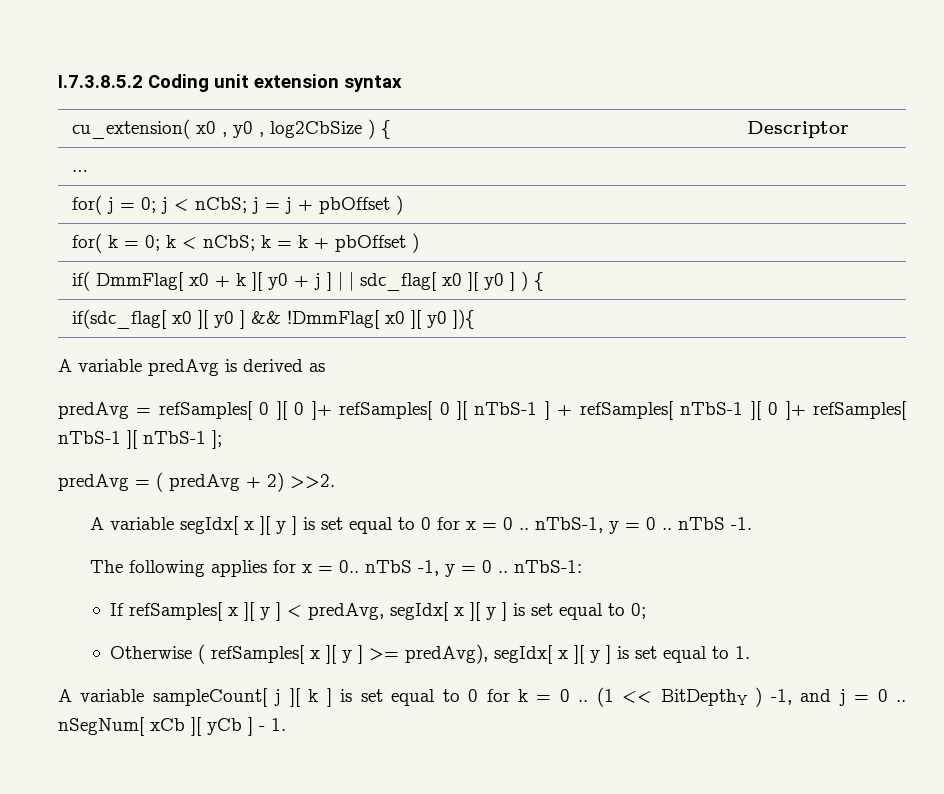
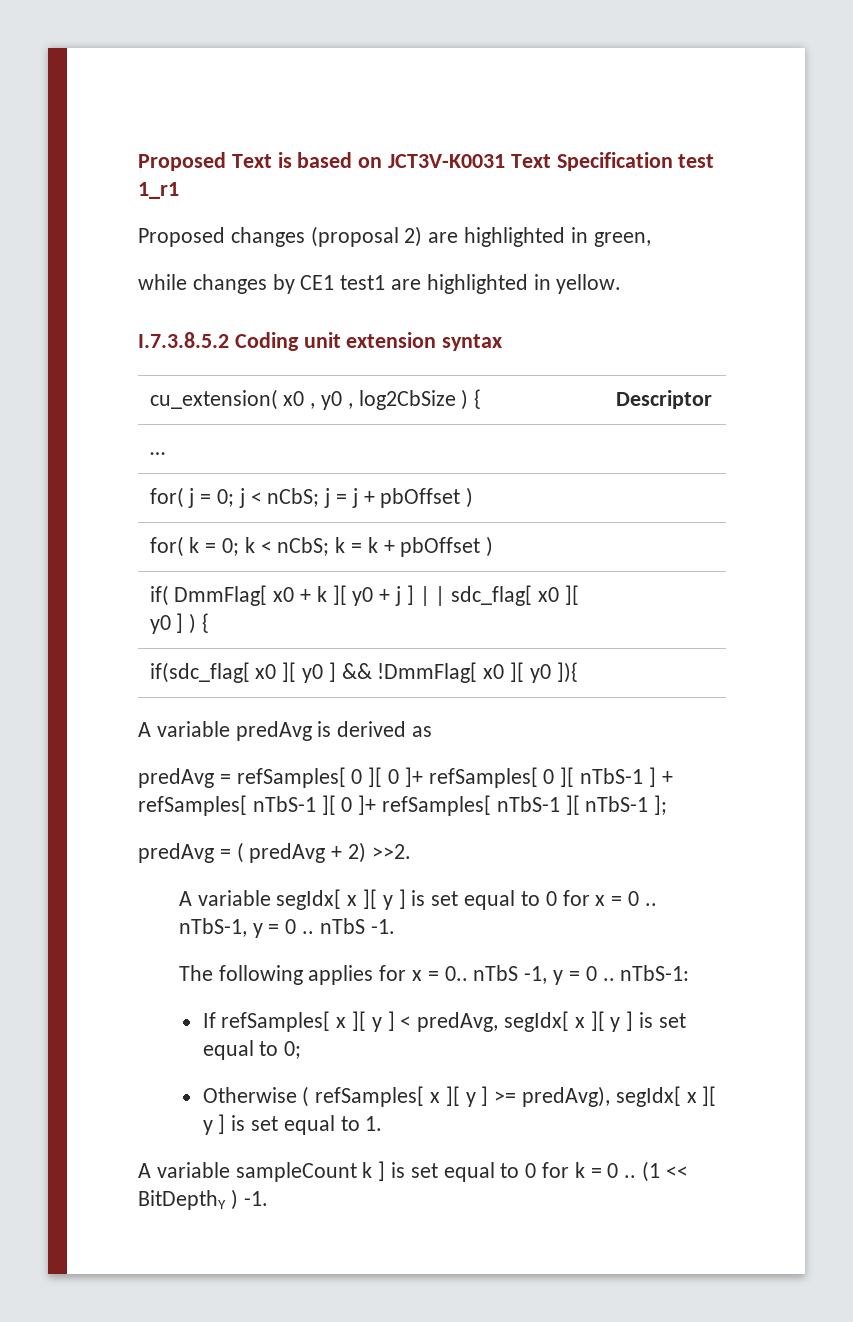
(58, 81) none -> [138,152,715,171] [138,182,179,199] [138,226,651,247] [138,274,622,294] Proposed Text is based on JCT3V-K0031 Text Specification test 1_r1 // Proposed changes (proposal 2) are highlighted in green, // while changes by CE1 test1 are highlighted in yellow. //
[152,688,300,707] sampleCount[ j ][ -> [235,1162,357,1182] sampleCount
[770,689,906,706] [58,717,286,736] -1, and j = 0 .. nSegNum[ xCb ][ yCb ] - 1. -> [243,1191,268,1206] -1.

